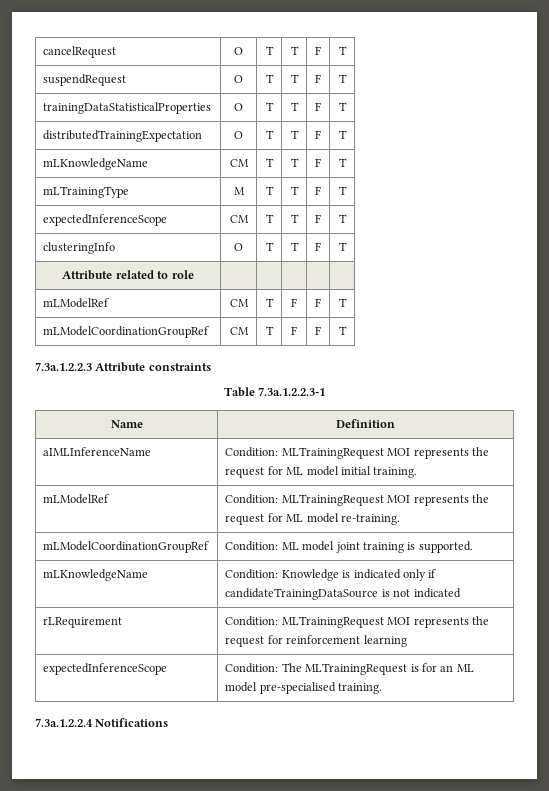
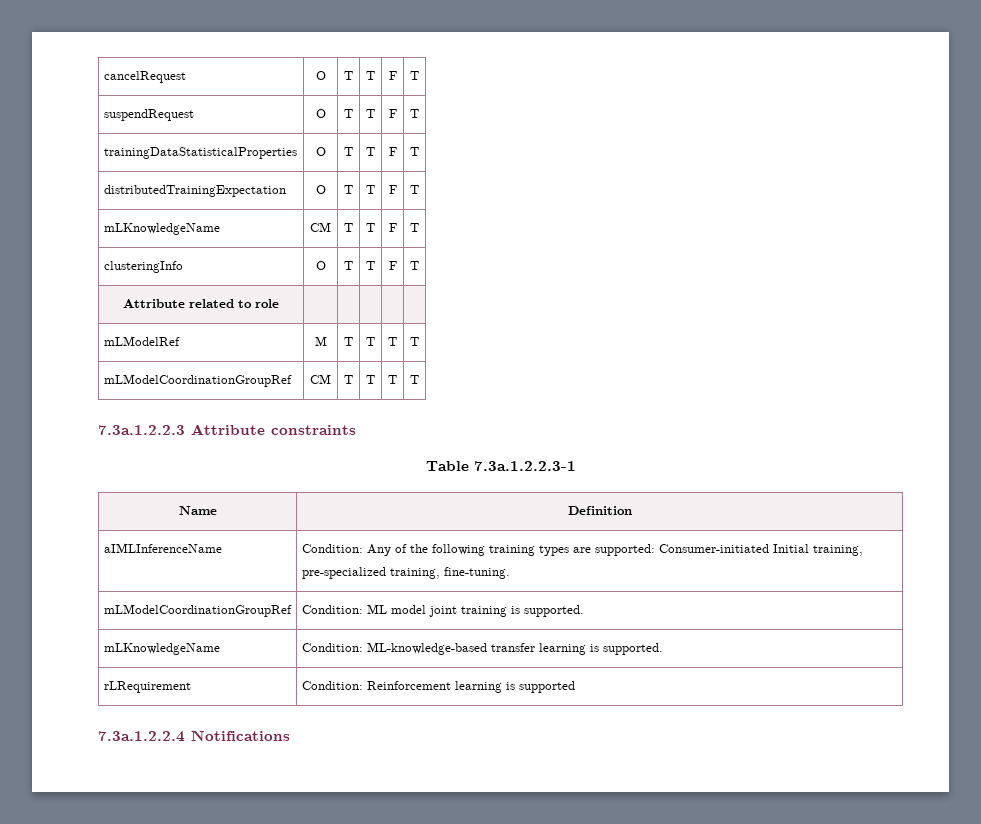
[43,186,130,198] [233,187,245,195] [265,186,274,195] [290,186,299,195] [315,186,321,195] [338,186,347,195] [43,214,168,226] [229,215,249,223] [265,214,274,223] [290,214,299,223] [315,214,321,223] [338,214,347,223] // mLTrainingType | M | T | T | F | T // expectedInferenceScope | CM | T | T | F | T -> (419, 227) none
[229,299,249,307] [265,298,274,307] [291,298,297,307] [315,298,321,307] CM | T | F | F -> [314,336,327,346] [344,337,353,346] [366,337,375,346] [388,337,397,346] M | T | T | T
[291,326,297,335] [315,326,321,335] F | F -> [366,375,375,384] [388,375,397,384] T | T
[281,447,489,459] [225,466,418,478] [43,494,110,504] [225,494,489,506] [225,513,400,525] MLTrainingRequest MOI represents the request for ML model initial training. // mLModelRef | Condition: MLTrainingRequest MOI represents the request for ML model re-training. -> [366,544,863,556] [301,567,510,579] Any of the following training types are supported: Consumer-initiated Initial training, pre-specialized training, fine-tuning.
[281,569,437,581] [225,588,461,600] [43,617,123,628] [225,616,489,628] [225,635,407,647] [43,663,168,675] [225,663,474,675] [225,682,383,694] Knowledge is indicated only if candidateTrainingDataSource is not indicated // rLRequirement | Condition: MLTrainingRequest MOI represents the request for reinforcement learning // expectedInferenceScope | Condition: The MLTrainingRequest is for an ML model pre-specialised training. -> [366,642,663,655] [103,681,191,693] [301,681,575,693] ML-knowledge-based transfer learning is supported. // rLRequirement | Condition: Reinforcement learning is supported

